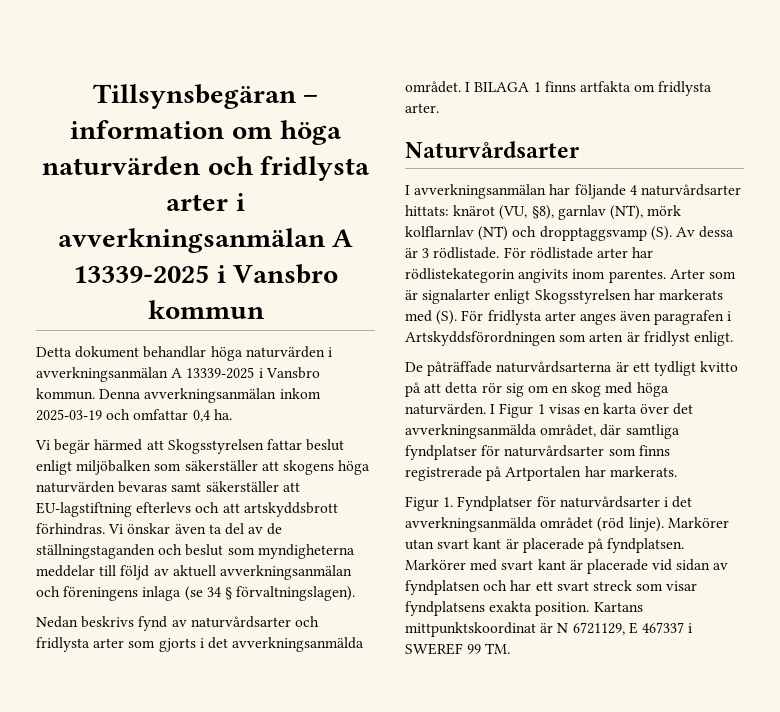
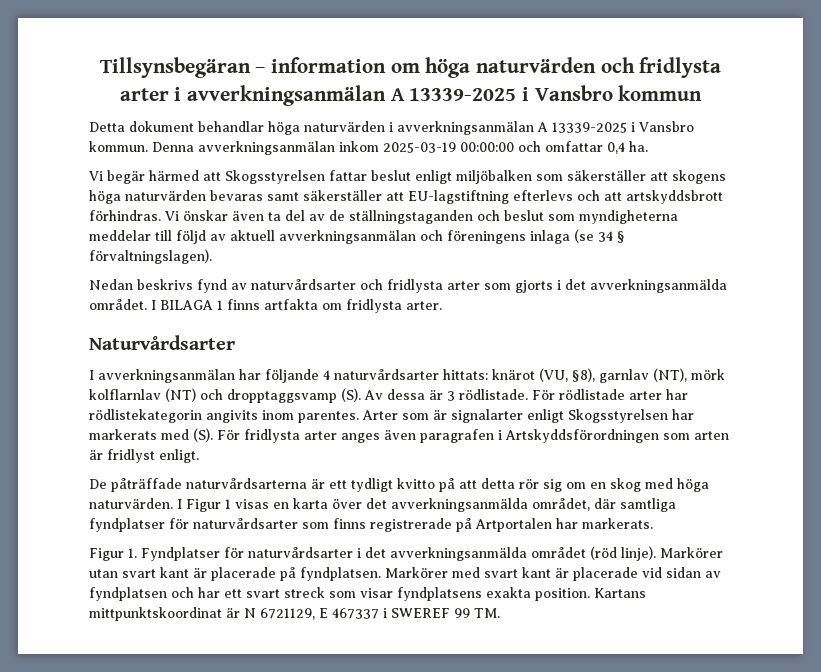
(102, 415) none -> [460,142,514,152] 00:00:00

